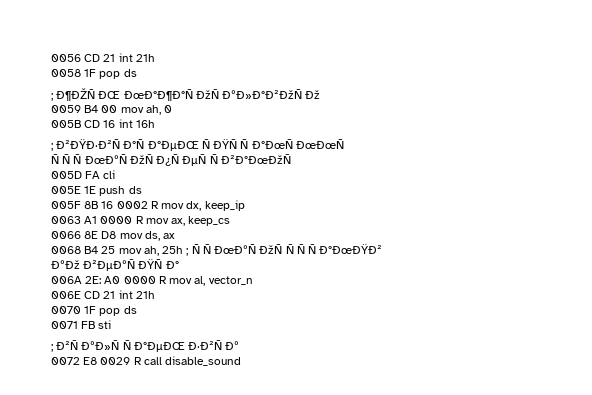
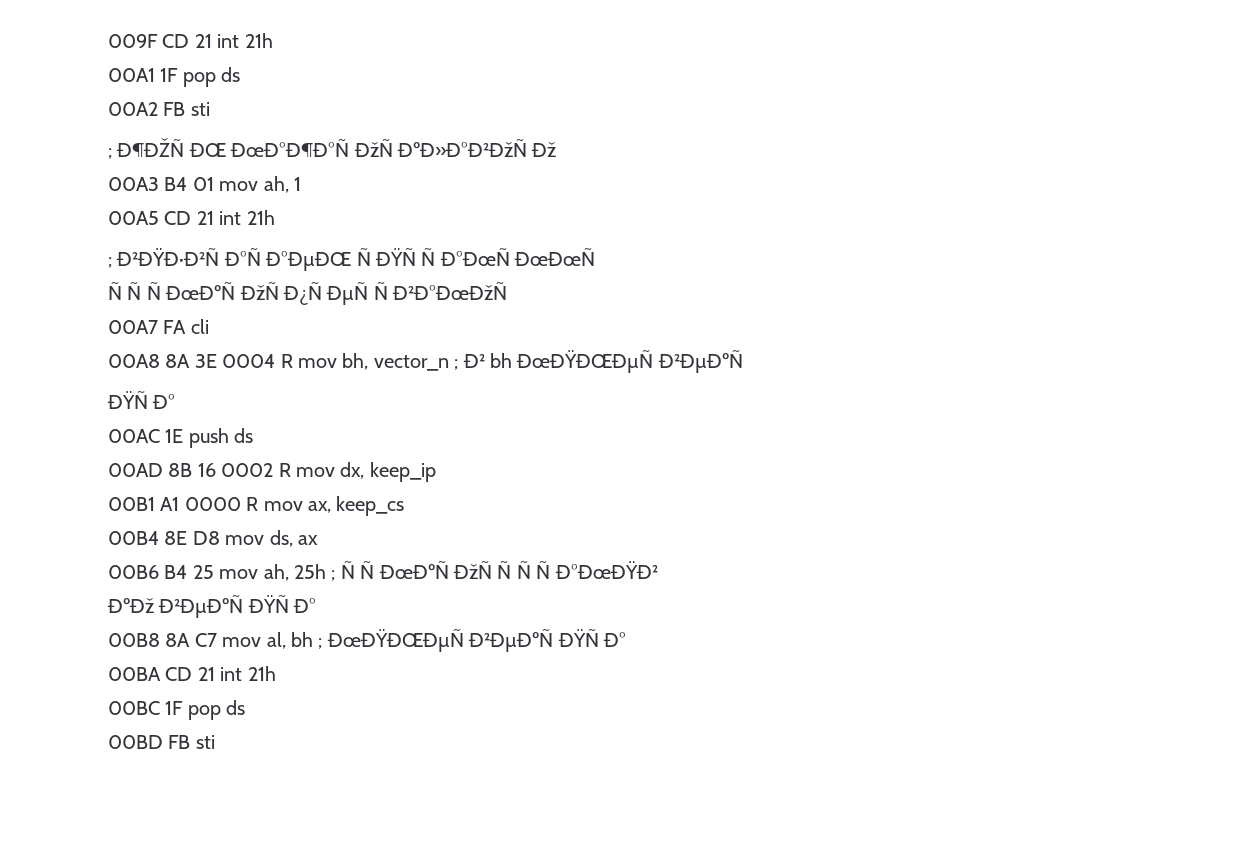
[51,53,155,62] [51,69,137,79] 0056 CD 21 int 21h // 0058 1F pop ds -> [108,33,273,48] [108,67,241,87] [108,102,210,116] 009F CD 21 int 21h // 00A1 1F pop ds // 00A2 FB sti
[51,105,173,115] [51,119,155,128] 0059 B4 00 mov ah, 0 // 005B CD 16 int 16h -> [108,176,301,193] [108,210,275,225] 00A3 B4 01 mov ah, 1 // 00A5 CD 21 int 21h
[51,171,82,179] 005D -> [108,320,158,334] 00A7
[51,186,81,194] 005E -> [108,350,743,373] [107,391,176,409] [108,429,160,443] 00A8 8A 3E 0004 R mov bh, vector_n ; Ð² bh ÐœÐŸÐŒÐµÑ Ð²ÐµÐºÑ // ÐŸÑ Ð° // 00AC
[51,201,81,209] 005F -> [108,463,163,477] 00AD
[51,216,81,224] 0063 -> [108,497,155,511] 00B1
[51,231,81,239] 0066 -> [108,531,159,545] 00B4
[51,246,81,254] 0068 -> [108,565,159,579] 00B6
[51,276,253,286] [51,290,155,299] [51,306,137,316] [51,320,112,329] [51,340,240,352] [51,356,242,366] 006A 2E: A0 0000 R mov al, vector_n // 006E CD 21 int 21h // 0070 1F pop ds // 0071 FB sti // ; Ð²Ñ ÐºÐ»Ñ Ñ Ð°ÐµÐŒ Ð·Ð²Ñ Ðº // 0072 E8 0029 R call disable_sound -> [108,629,626,652] [108,666,276,681] [108,700,246,720] [108,735,215,749] 00B8 8A C7 mov al, bh ; ÐœÐŸÐŒÐµÑ Ð²ÐµÐºÑ ÐŸÑ Ð° // 00BA CD 21 int 21h // 00BC 1F pop ds // 00BD FB sti

